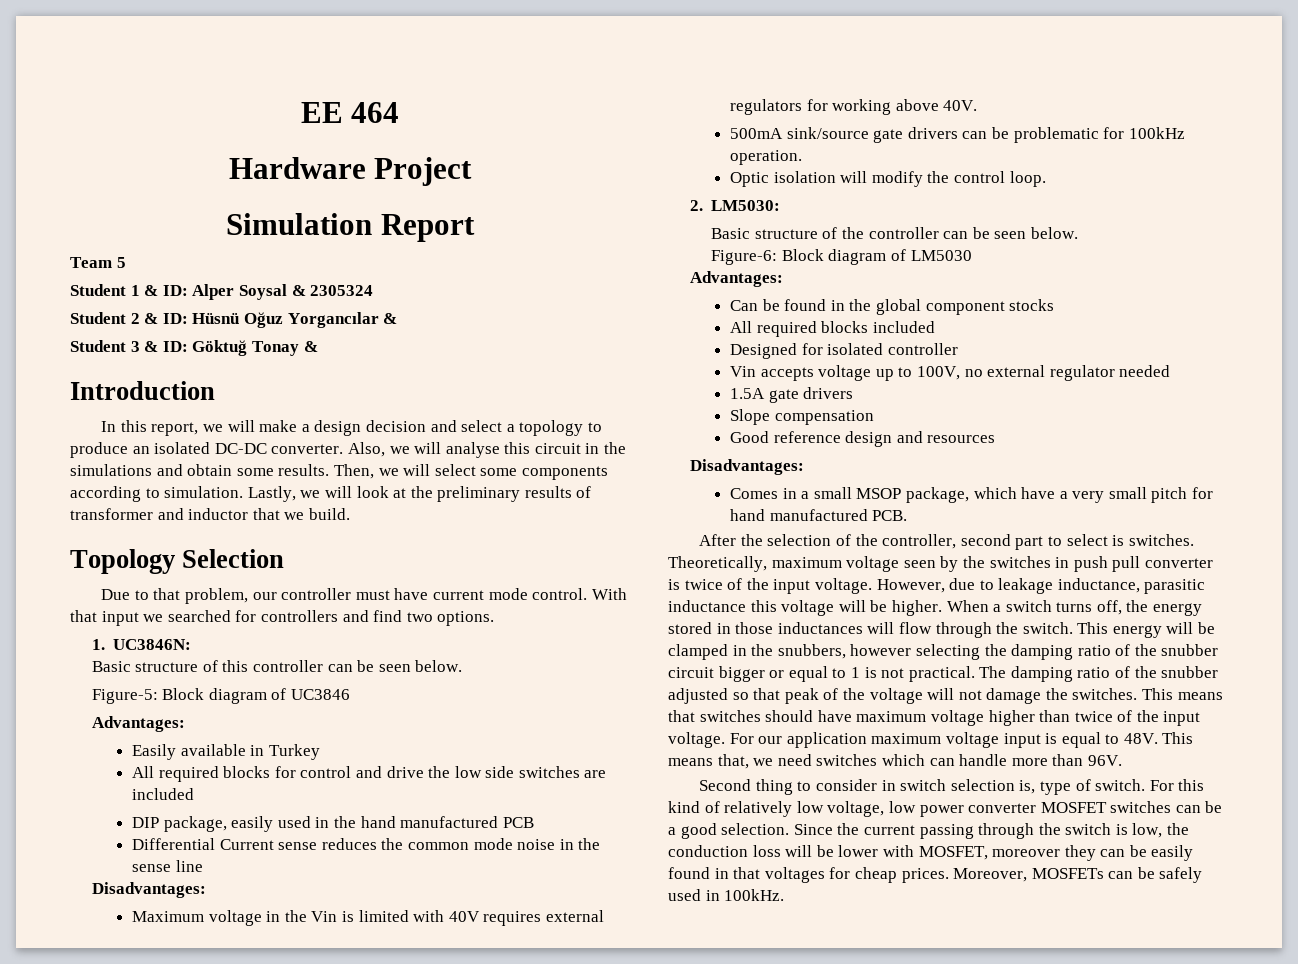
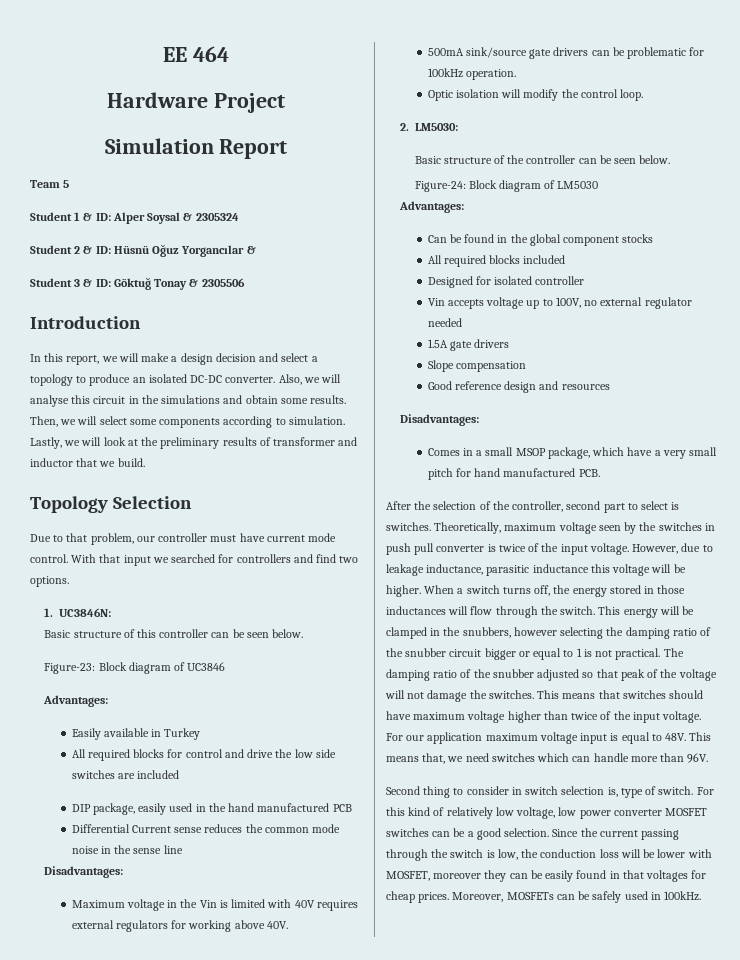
(318, 346) none -> [201,278,245,287] 2305506
[91,689,158,704] Figure-5: -> [44,663,96,674] Figure-23:
[711,250,778,265] Figure-6: -> [414,181,466,192] Figure-24:

